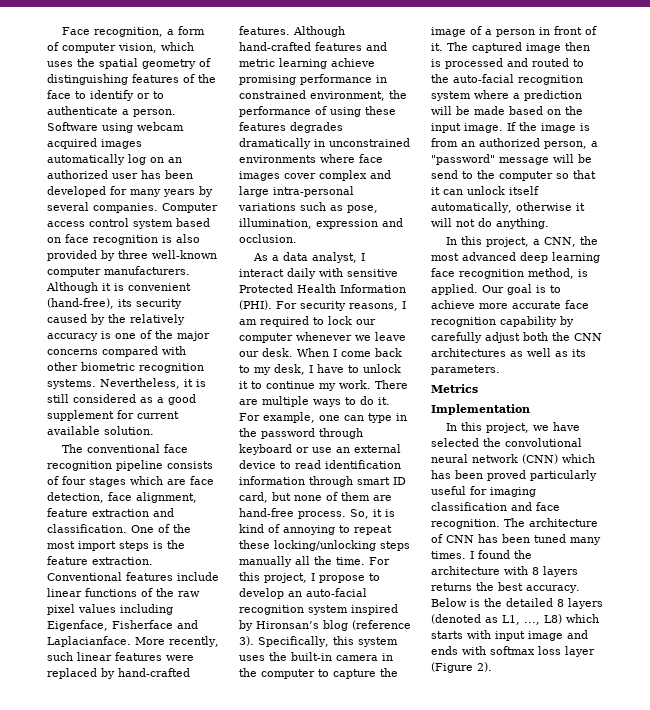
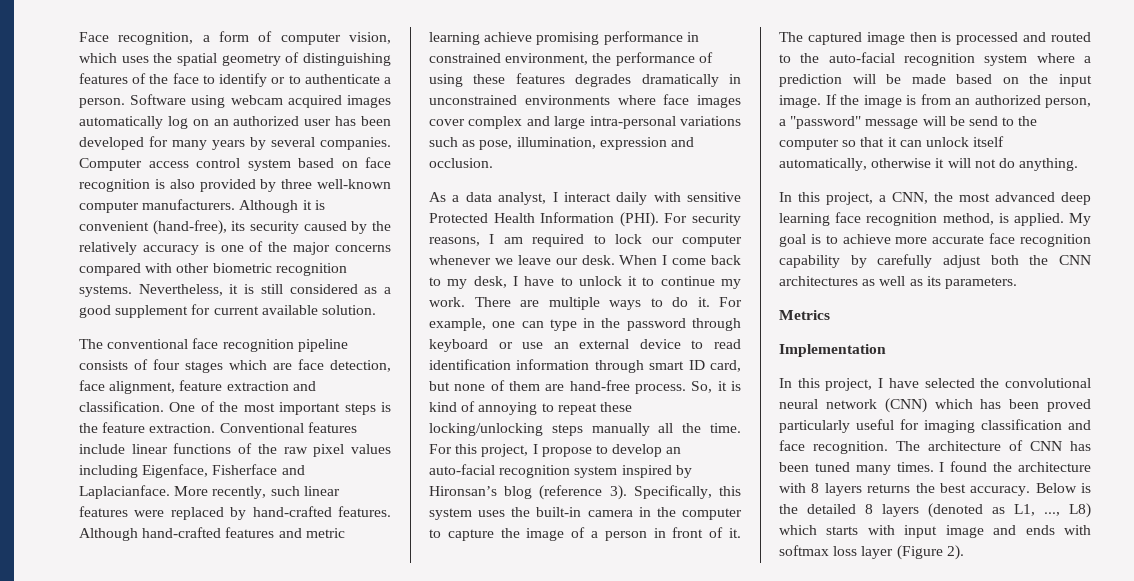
[78,541,116,551] import -> [279,402,341,415] important
[482,285,504,293] Our -> [1069,213,1091,226] My
[533,425,550,431] we -> [878,378,884,388] I

